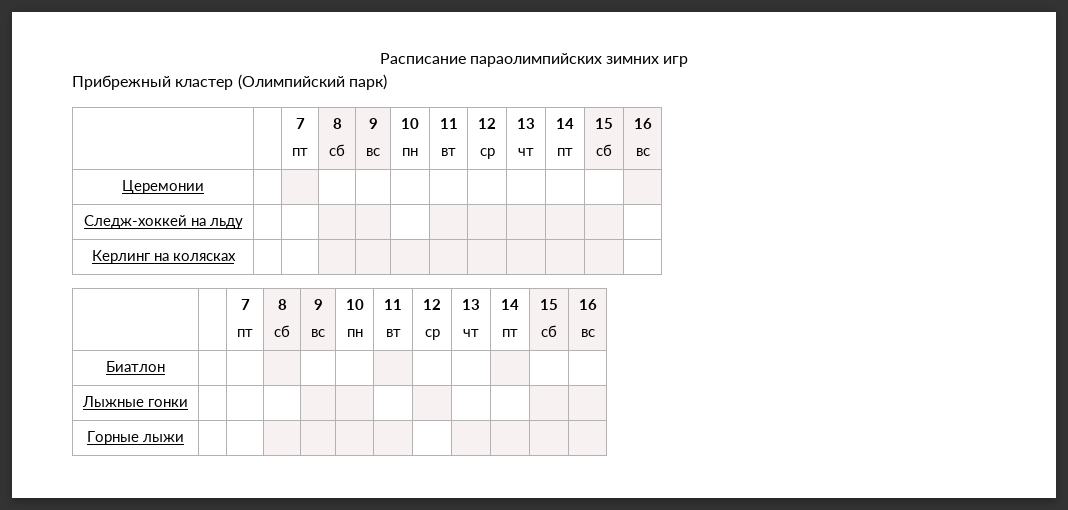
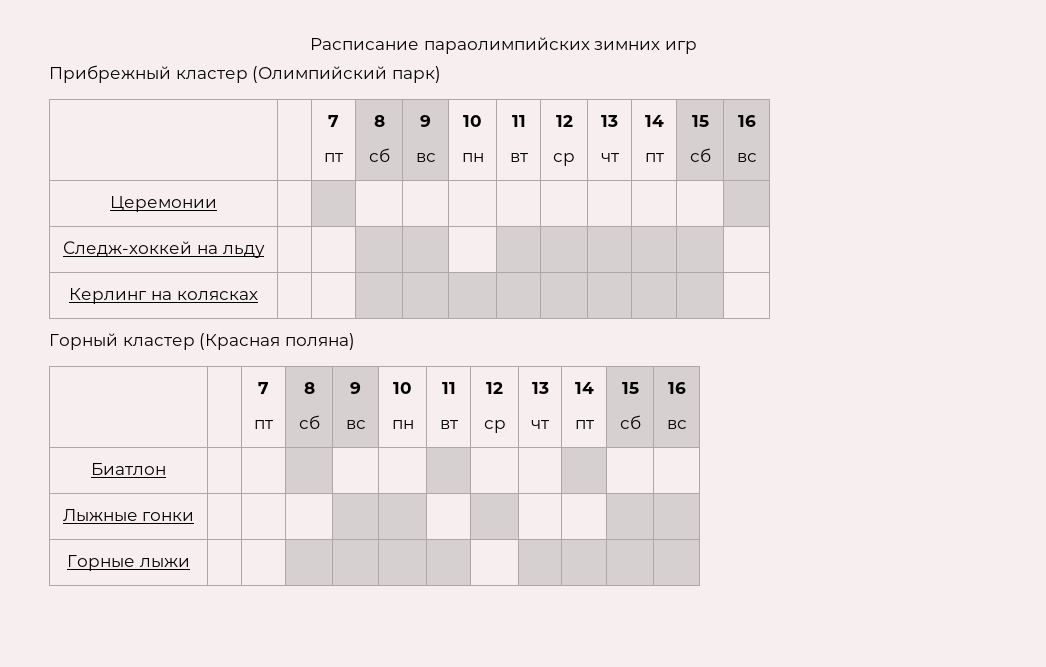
(236, 257) none -> [49,333,355,350] // Горный кластер (Красная поляна)

